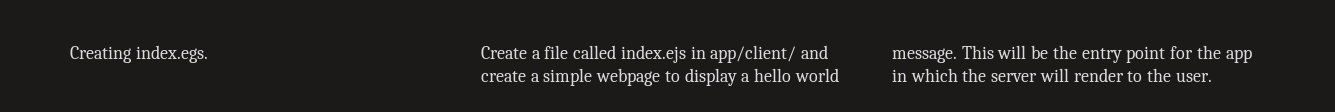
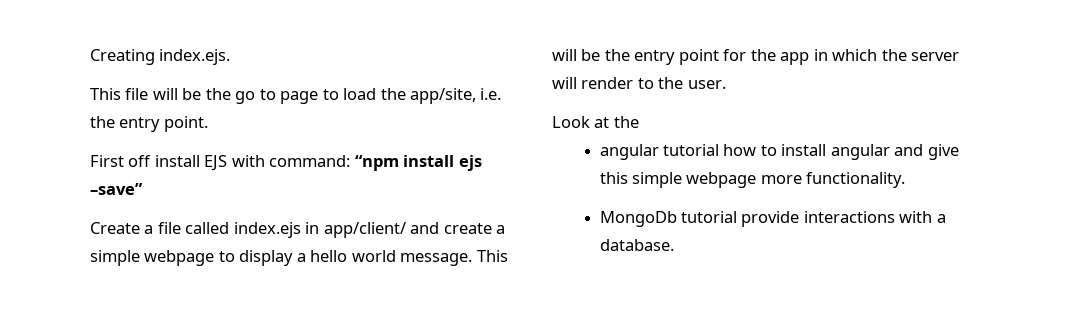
[135,45,208,63] index.egs. -> [159,49,231,65] [90,88,502,104] [90,116,208,132] [90,155,482,171] [90,183,143,195] index.ejs. // This file will be the go to page to load the app/site, i.e. the entry point. // First off install EJS with command: “npm install ejs –save”
(1212, 77) none -> [552,116,639,128] [599,144,959,160] [599,172,906,188] [599,211,946,227] [599,239,674,251] // Look at the // angular tutorial how to install angular and give this simple webpage more functionality. // MongoDb tutorial provide interactions with a database.

